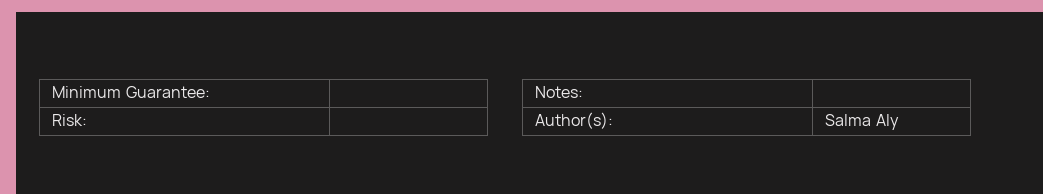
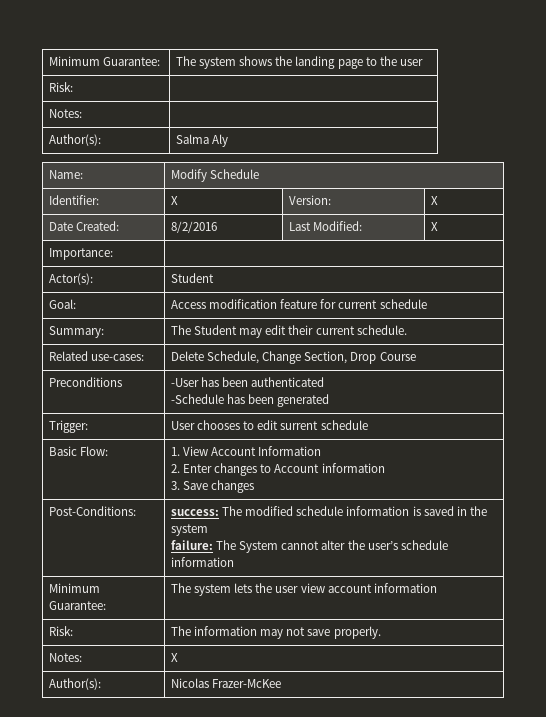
[52,86,210,98] Minimum Guarantee: | -> [49,56,161,66] [176,56,423,69] Minimum Guarantee: | The system shows the landing page to the user
(899, 122) none -> [49,170,84,179] [171,169,260,182] [49,195,100,205] [171,196,179,205] [289,195,332,205] [431,196,439,205] [49,221,120,231] [171,221,218,233] [289,221,363,231] [431,222,439,231] [49,248,114,260] [49,273,94,285] [171,273,215,283] [49,299,77,309] [171,299,427,309] [49,326,105,338] [171,325,407,338] [49,351,145,361] [171,351,416,364] [49,377,123,387] [171,377,325,387] [171,394,330,407] [49,420,89,433] [171,420,368,430] [49,446,109,456] [171,446,322,456] [171,463,385,476] [171,480,255,493] [49,506,137,516] [171,506,487,516] [171,524,209,536] [171,540,448,553] [171,557,235,567] [49,583,101,593] [49,601,107,610] [171,583,437,596] [49,626,74,636] [171,626,381,639] [49,653,83,662] [171,653,179,662] [49,678,102,690] [171,678,282,688] // Name: | Modify Schedule // Identifier: | X | Version: | X // Date Created: | 8/2/2016 | Last Modified: | X // Importance: | // Actor(s): | Student // Goal: | Access modification feature for current schedule // Summary: | The Student may edit their current schedule. // Related use-cases: | Delete Schedule, Change Section, Drop Course // Preconditions | -User has been authenticated // -Schedule has been generated // Trigger: | User chooses to edit surrent schedule // Basic Flow: | 1. View Account Information // 2. Enter changes to Account information // 3. Save changes // Post-Conditions: | success: The modified schedule information is saved in the system // failure: The System cannot alter the user’s schedule information // Minimum Guarantee: | The system lets the user view account information // Risk: | The information may not save properly. // Notes: | X // Author(s): | Nicolas Frazer-McKee

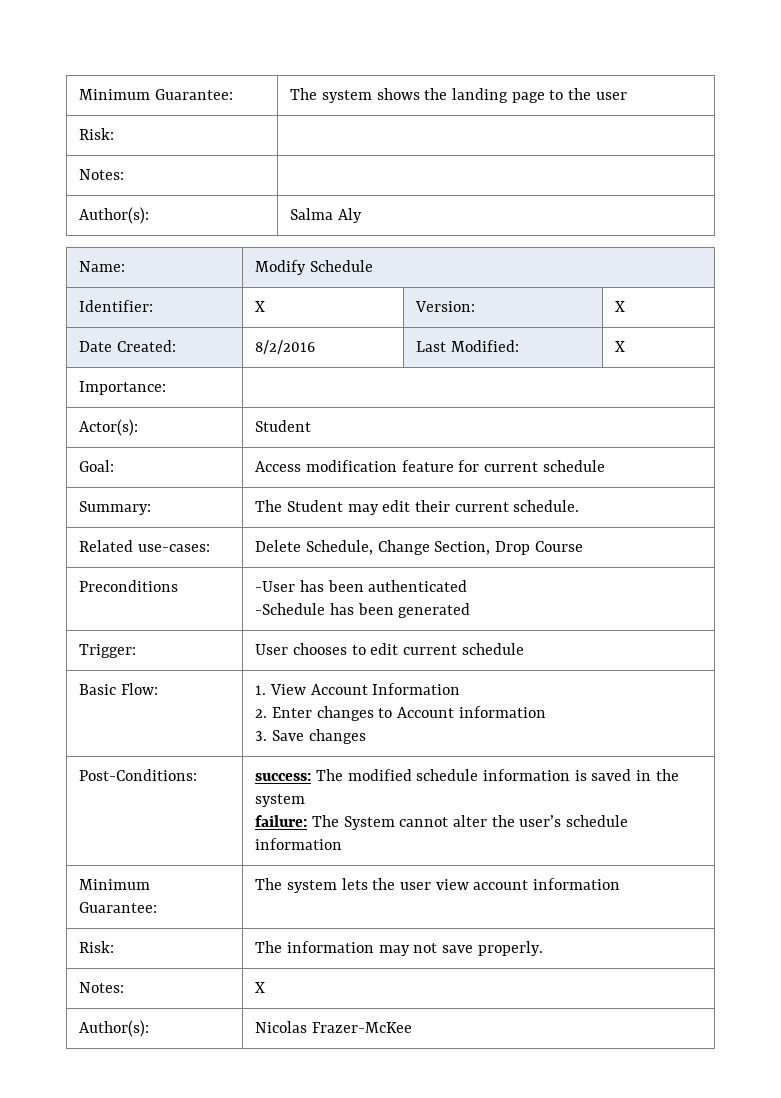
[280,421,319,430] surrent -> [402,645,457,655] current

